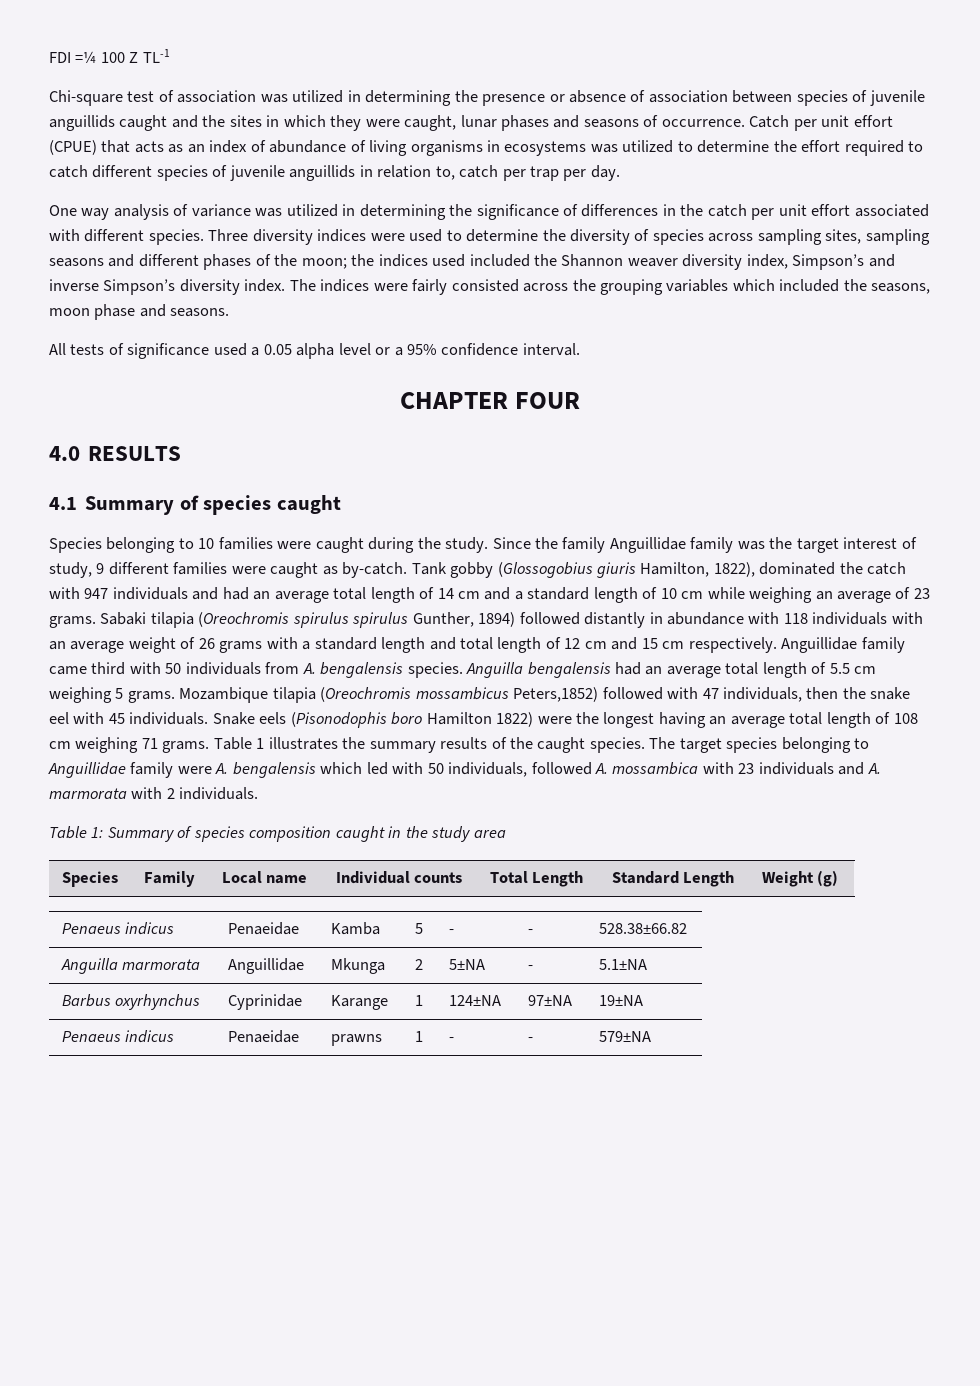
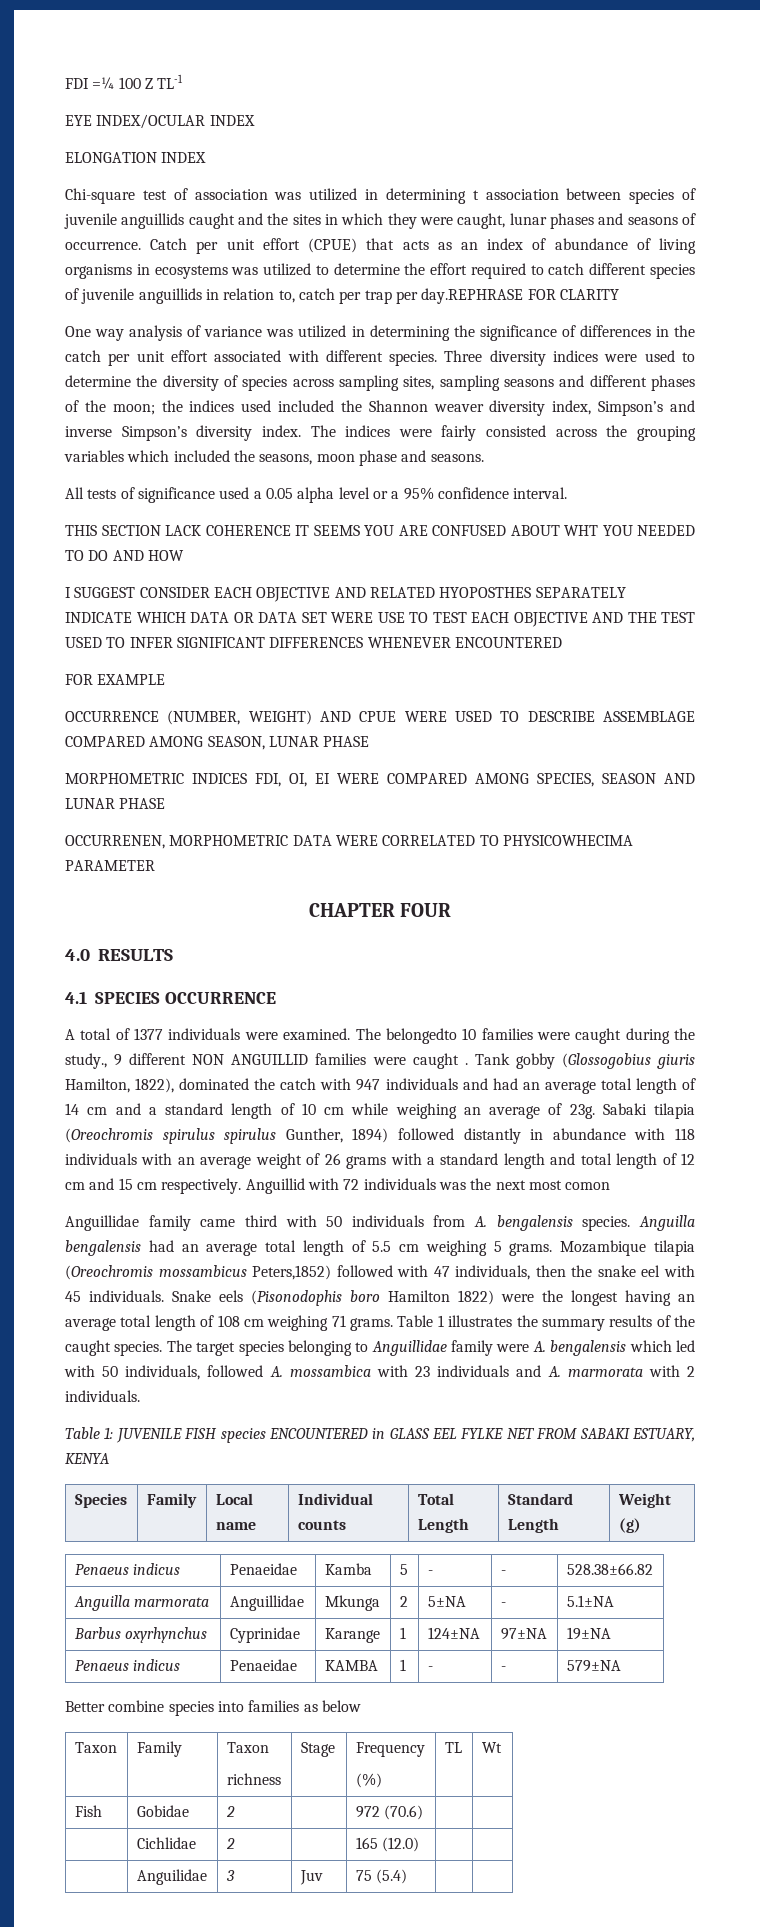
(170, 56) none -> [65,114,255,129] [65,152,207,163] // EYE INDEX/OCULAR INDEX // ELONGATION INDEX
[454,90,646,106] the presence or absence of -> [472,190,479,200] t
[590,165,620,181] day. -> [421,288,619,304] day.REPHRASE FOR CLARITY
(580, 349) none -> [65,525,695,536] [65,550,184,561] [65,587,626,602] [65,612,695,627] [65,637,562,648] [65,674,166,685] [65,710,695,725] [65,736,370,750] [65,773,695,787] [65,798,166,809] [65,835,633,849] [65,860,155,871] // THIS SECTION LACK COHERENCE IT SEEMS YOU ARE CONFUSED ABOUT WHT YOU NEEDED TO DO AND HOW // I SUGGEST CONSIDER EACH OBJECTIVE AND RELATED HYOPOSTHES SEPARATELY INDICATE WHICH DATA OR DATA SET WERE USE TO TEST EACH OBJECTIVE AND THE TEST USED TO INFER SIGNIFICANT DIFFERENCES WHENEVER ENCOUNTERED // FOR EXAMPLE // OCCURRENCE (NUMBER, WEIGHT) AND CPUE WERE USED TO DESCRIBE ASSEMBLAGE COMPARED AMONG SEASON, LUNAR PHASE // MORPHOMETRIC INDICES FDI, OI, EI WERE COMPARED AMONG SPECIES, SEASON AND LUNAR PHASE // OCCURRENEN, MORPHOMETRIC DATA WERE CORRELATED TO PHYSICOWHECIMA PARAMETER
[85,495,341,515] [49,537,194,553] Summary of species caught // Species belonging to -> [95,992,276,1004] [65,1028,457,1044] SPECIES OCCURRENCE // A total of 1377 individuals were examined. The belongedto
[445,537,917,553] [49,562,408,578] study. Since the family Anguillidae family was the target interest of study, 9 different families were caught as by-catch. -> [65,1053,468,1069] study., 9 different NON ANGUILLID families were caught .
[913,588,930,599] [49,616,96,628] 23 grams. -> [569,1104,595,1119] 23g.
(777, 645) none -> [245,1178,611,1194] Anguillid with 72 individuals was the next most comon //
[107,826,506,842] Summary of species composition caught in the study area -> [115,1428,696,1443] [65,1453,109,1464] JUVENILE FISH species ENCOUNTERED in GLASS EEL FYLKE NET FROM SABAKI ESTUARY, KENYA
[330,1034,382,1046] prawns -> [324,1660,378,1671] KAMBA
(651, 1036) none -> [65,1700,361,1716] [74,1742,117,1753] [136,1741,182,1757] [226,1742,269,1753] [226,1773,281,1785] [300,1742,335,1757] [355,1742,425,1757] [355,1773,382,1788] [444,1742,462,1753] [481,1742,502,1753] [74,1805,102,1817] [136,1805,189,1817] [225,1806,235,1817] [355,1805,423,1820] [136,1837,196,1849] [225,1838,235,1849] [355,1837,419,1852] [136,1869,207,1885] [225,1870,235,1881] [299,1870,323,1885] [355,1869,407,1884] // Better combine species into families as below // Taxon | Family | Taxon // richness | Stage | Frequency // (%) | TL | Wt // Fish | Gobidae | 2 | | 972 (70.6) | | // | Cichlidae | 2 | | 165 (12.0) | | // | Anguilidae | 3 | Juv | 75 (5.4) | |

